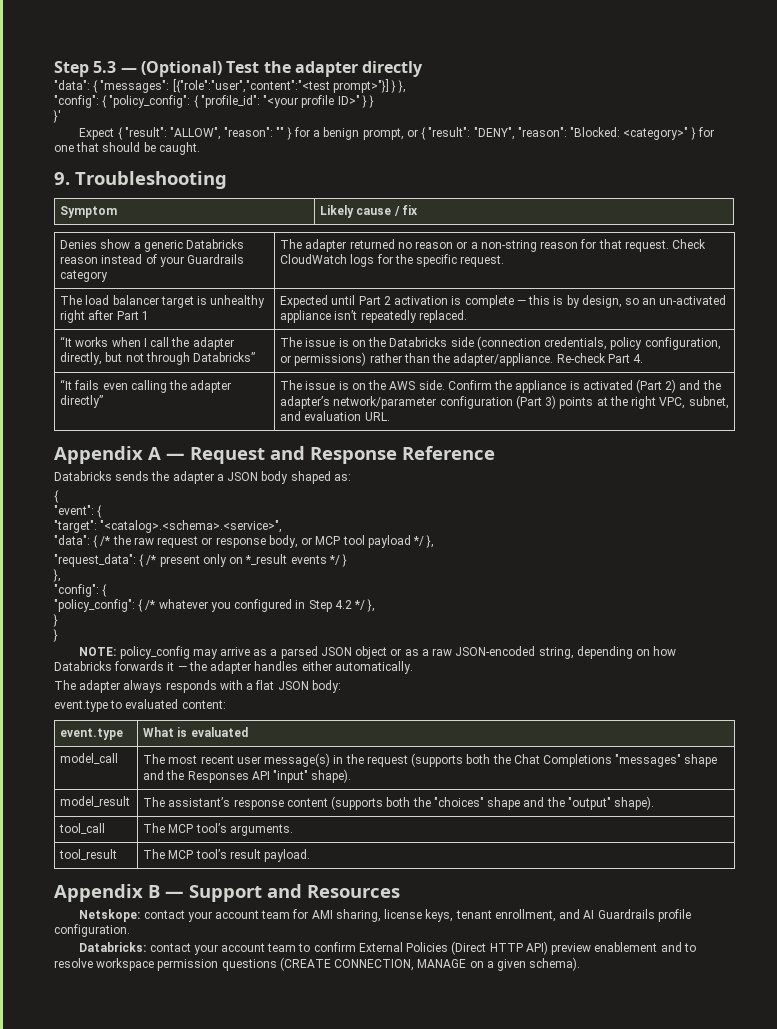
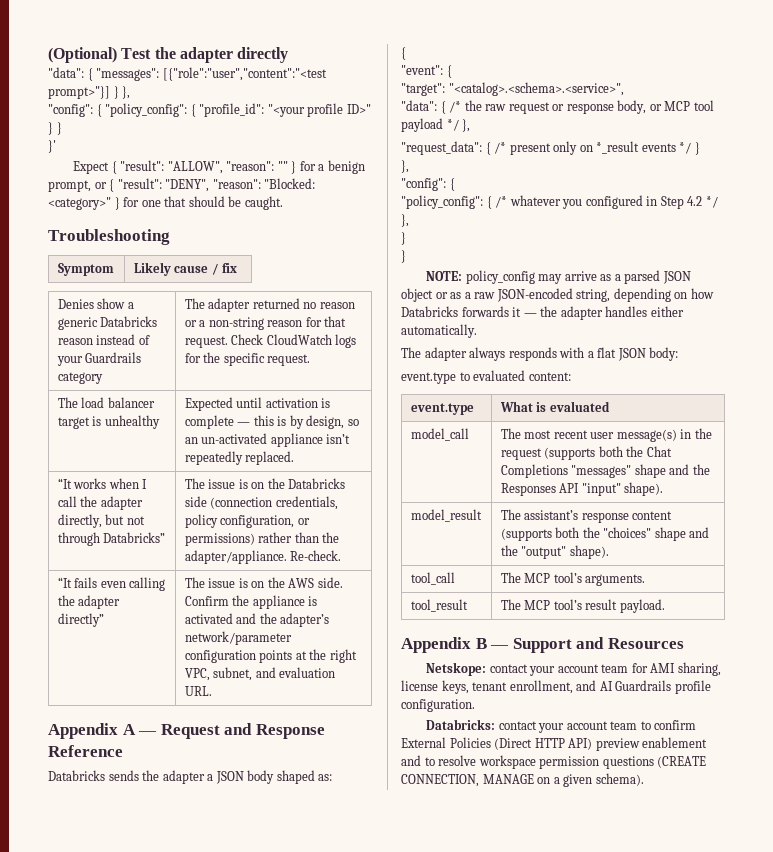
[54,61,137,77] Step 5.3 — -> (48, 55) none
[54,172,70,185] 9. -> (283, 203) none
[60,310,149,323] right after Part 1 -> (160, 422) none
[358,296,391,305] Part 2 -> (263, 402) none
[556,353,644,363] Re-check Part 4. -> [290,550,342,561] Re-check.
[636,379,677,393] (Part 2) -> (233, 618) none
[515,395,557,409] (Part 3) -> (256, 656) none

